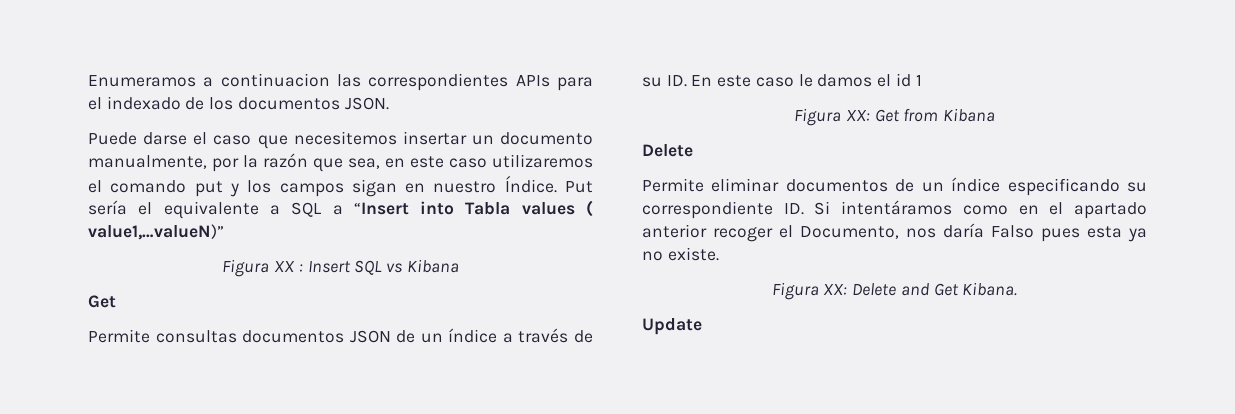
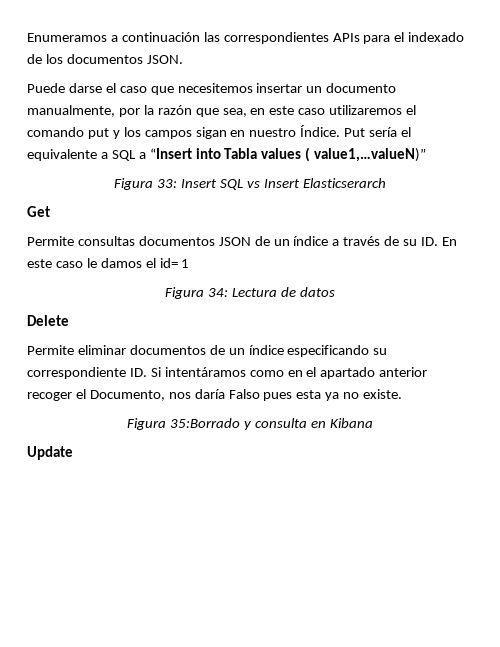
[220,73,330,87] continuacion -> [121,32,200,42] continuación
[274,261,303,272] XX : -> [157,179,178,188] 33:
[406,259,459,273] Kibana -> [263,178,386,188] Insert Elasticserarch
[895,73,911,87] id -> [159,258,178,268] id=
[845,108,995,122] XX: Get from Kibana -> [208,287,335,297] 34: Lectura de datos
[823,282,1018,296] XX: Delete and Get Kibana. -> [170,418,373,430] 35:Borrado y consulta en Kibana

